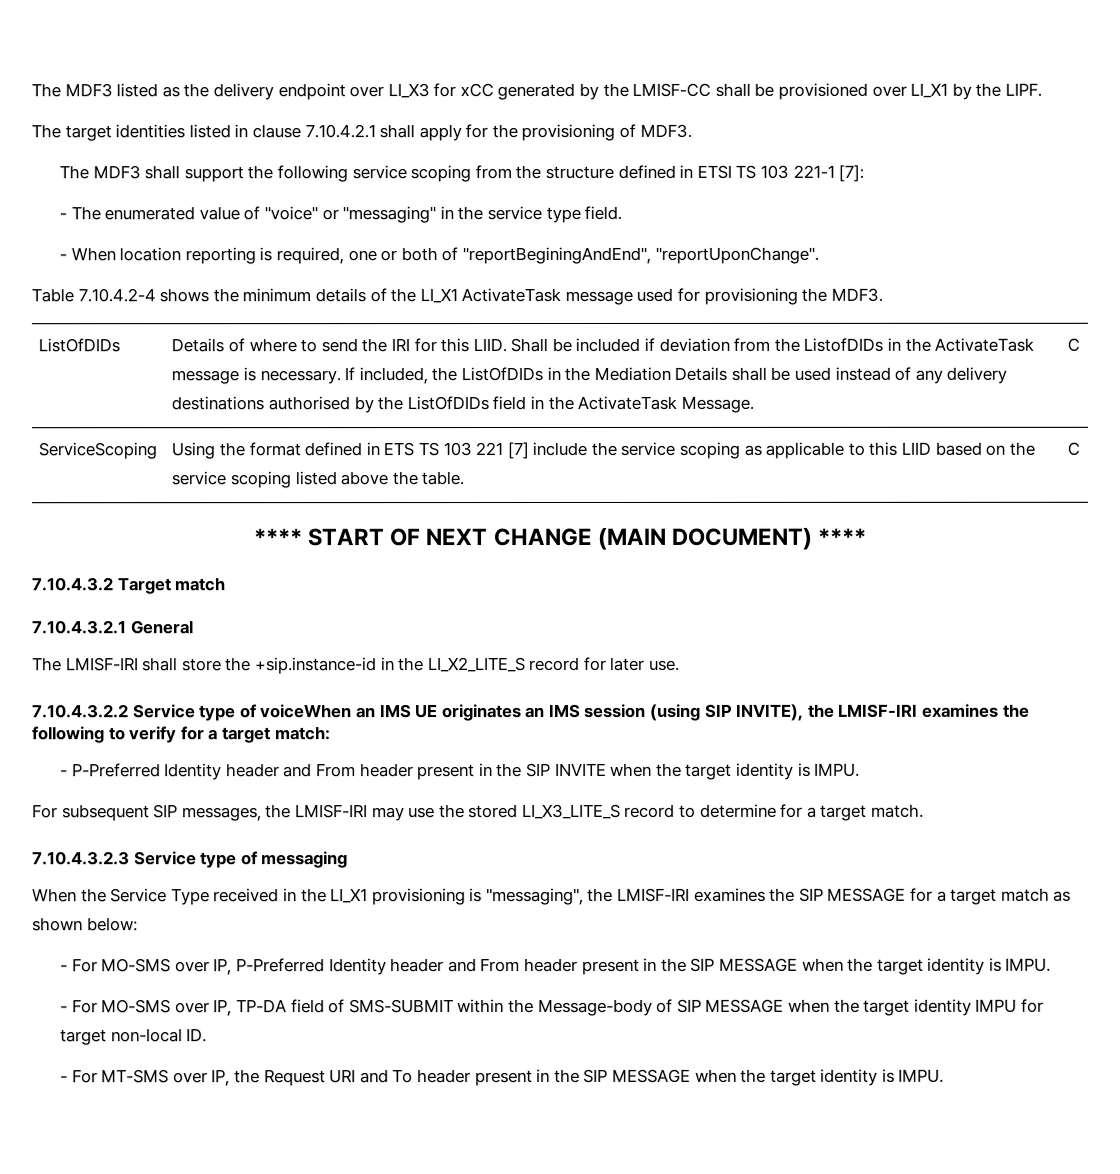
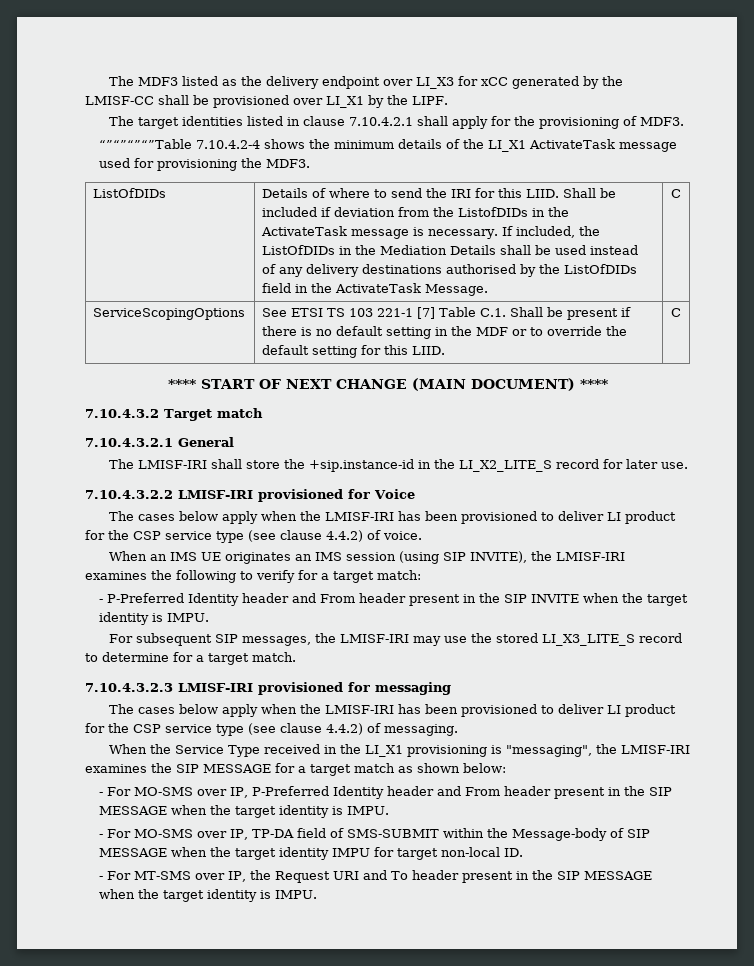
[59,164,865,183] [59,205,623,224] [59,246,819,265] [31,288,74,303] The MDF3 shall support the following service scoping from the structure defined in ETSI TS 103 221-1 [7]: // - The enumerated value of "voice" or "messaging" in the service type field. // - When location reporting is required, one or both of "reportBeginingAndEnd", "reportUponChange". // Table -> [99,139,193,149] “”“”“”“”Table
[38,442,158,460] [171,441,1035,460] [171,471,465,489] ServiceScoping | Using the format defined in ETS TS 103 221 [7] include the service scoping as applicable to this LIID based on the service scoping listed above the table. -> [93,308,246,320] [262,307,632,320] [262,326,628,339] [262,345,446,358] ServiceScopingOptions | See ETSI TS 103 221-1 [7] Table C.1. Shall be present if there is no default setting in the MDF or to override the default setting for this LIID.
[132,704,353,722] Service type of voiceWhen -> [178,489,415,502] [109,511,677,524] [85,530,422,543] [109,551,148,561] LMISF-IRI provisioned for Voice // The cases below apply when the LMISF-IRI has been provisioned to deliver LI product for the CSP service type (see clause 4.4.2) of voice. // When
[133,851,349,869] Service type of messaging -> [178,682,451,695] [109,704,677,717] [85,723,458,736] LMISF-IRI provisioned for messaging // The cases below apply when the LMISF-IRI has been provisioned to deliver LI product for the CSP service type (see clause 4.4.2) of messaging.

